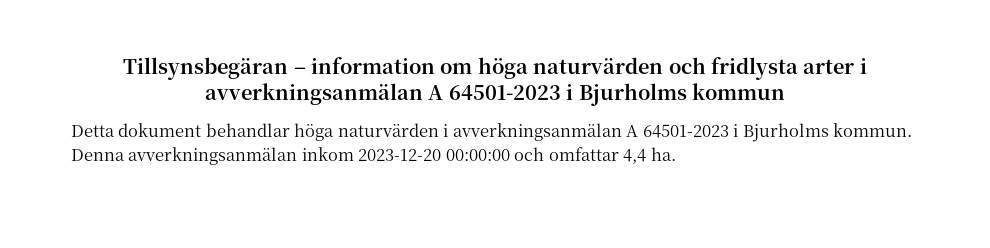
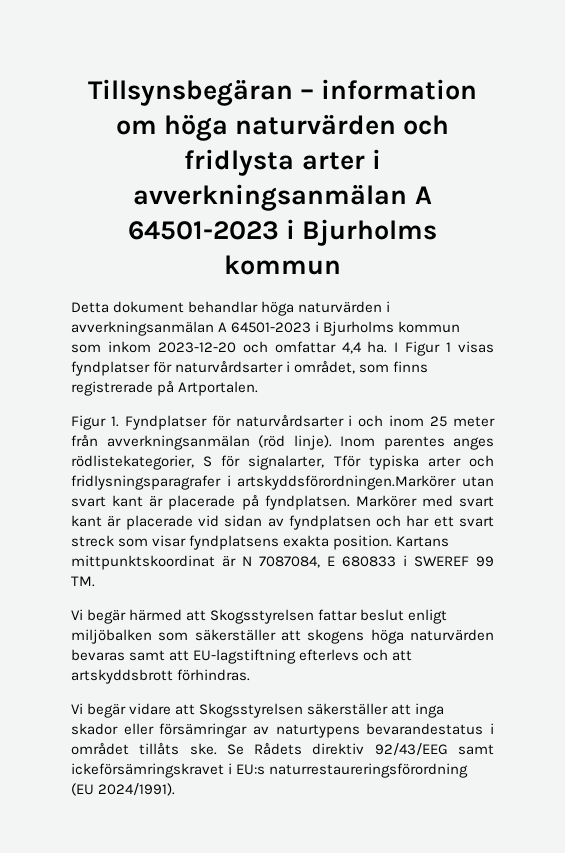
[833,123,913,137] [71,147,298,165] kommun. Denna avverkningsanmälan -> [398,321,461,333] [71,344,101,353] kommun som
[445,149,510,161] 00:00:00 -> (236, 347) none
(676, 154) none -> [394,341,494,356] [71,360,429,376] [71,380,259,396] [71,414,496,430] [71,434,494,450] [71,455,495,470] [71,475,494,490] [71,494,494,510] [71,515,495,530] [71,535,450,550] [71,555,494,570] [71,576,95,587] [71,609,448,624] [71,629,494,644] [71,649,413,664] [71,669,251,684] [71,703,445,718] [71,723,494,738] [71,742,494,756] [71,763,469,778] [71,783,176,796] I Figur 1 visas fyndplatser för naturvårdsarter i området, som finns registrerade på Artportalen. // Figur 1. Fyndplatser för naturvårdsarter i och inom 25 meter från avverkningsanmälan (röd linje). Inom parentes anges rödlistekategorier, S för signalarter, Tför typiska arter och fridlysningsparagrafer i artskyddsförordningen.Markörer utan svart kant är placerade på fyndplatsen. Markörer med svart kant är placerade vid sidan av fyndplatsen och har ett svart streck som visar fyndplatsens exakta position. Kartans mittpunktskoordinat är N 7087084, E 680833 i SWEREF 99 TM. // Vi begär härmed att Skogsstyrelsen fattar beslut enligt miljöbalken som säkerställer att skogens höga naturvärden bevaras samt att EU-lagstiftning efterlevs och att artskyddsbrott förhindras. // Vi begär vidare att Skogsstyrelsen säkerställer att inga skador eller försämringar av naturtypens bevarandestatus i området tillåts ske. Se Rådets direktiv 92/43/EEG samt ickeförsämringskravet i EU:s naturrestaureringsförordning (EU 2024/1991).

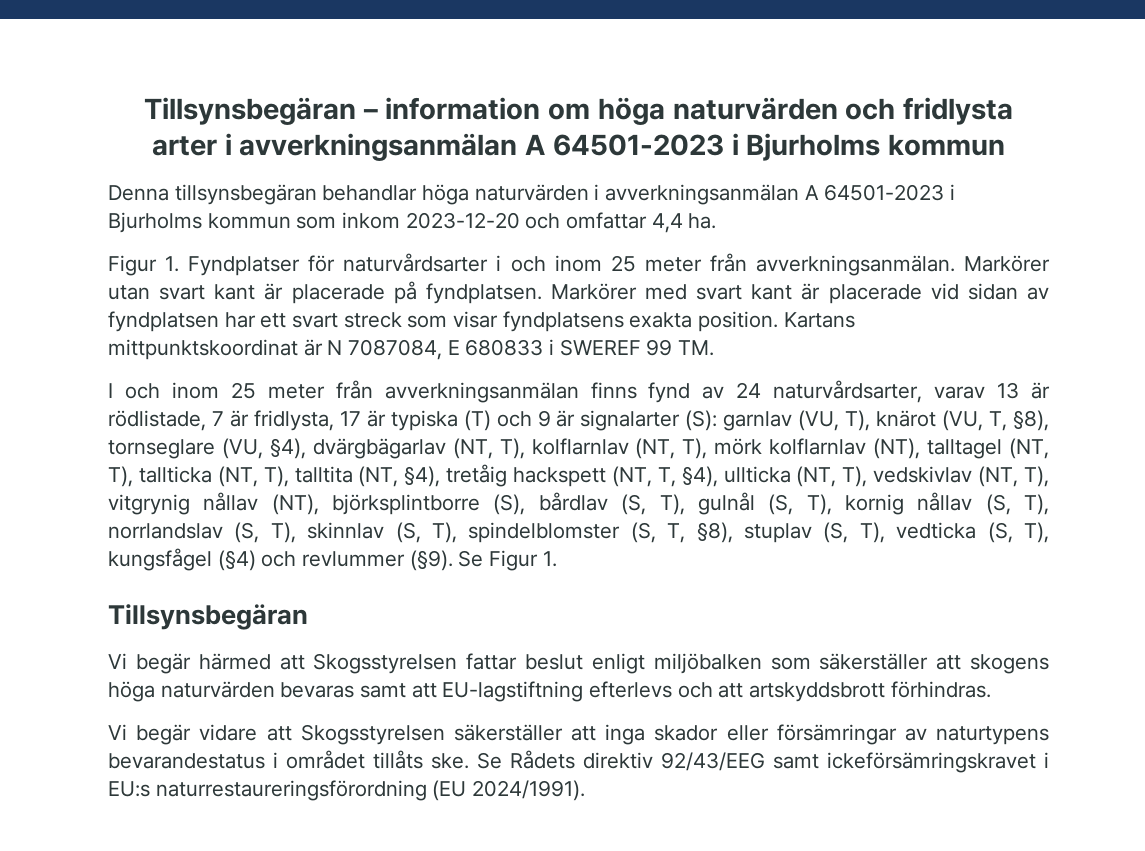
[71,301,185,313] Detta dokument -> [108,184,317,205] Denna tillsynsbegäran
[394,341,494,356] [71,360,429,376] [71,380,259,396] I Figur 1 visas fyndplatser för naturvårdsarter i området, som finns registrerade på Artportalen. -> (717, 221) none
[106,435,494,450] [71,455,495,470] [71,475,457,490] avverkningsanmälan (röd linje). Inom parentes anges rödlistekategorier, S för signalarter, Tför typiska arter och fridlysningsparagrafer i artskyddsförordningen.Markörer -> [755,255,1050,276] avverkningsanmälan. Markörer
[376,515,402,527] och -> (219, 321) none
(95, 581) none -> [108,380,1050,403] [108,410,1049,431] [108,438,1049,459] [108,464,1049,487] [108,492,1050,515] [108,522,1049,543] [108,548,557,571] [108,604,308,630] // I och inom 25 meter från avverkningsanmälan finns fynd av 24 naturvårdsarter, varav 13 är rödlistade, 7 är fridlysta, 17 är typiska (T) och 9 är signalarter (S): garnlav (VU, T), knärot (VU, T, §8), tornseglare (VU, §4), dvärgbägarlav (NT, T), kolflarnlav (NT, T), mörk kolflarnlav (NT), talltagel (NT, T), tallticka (NT, T), talltita (NT, §4), tretåig hackspett (NT, T, §4), ullticka (NT, T), vedskivlav (NT, T), vitgrynig nållav (NT), björksplintborre (S), bårdlav (S, T), gulnål (S, T), kornig nållav (S, T), norrlandslav (S, T), skinnlav (S, T), spindelblomster (S, T, §8), stuplav (S, T), vedticka (S, T), kungsfågel (§4) och revlummer (§9). Se Figur 1. // Tillsynsbegäran

